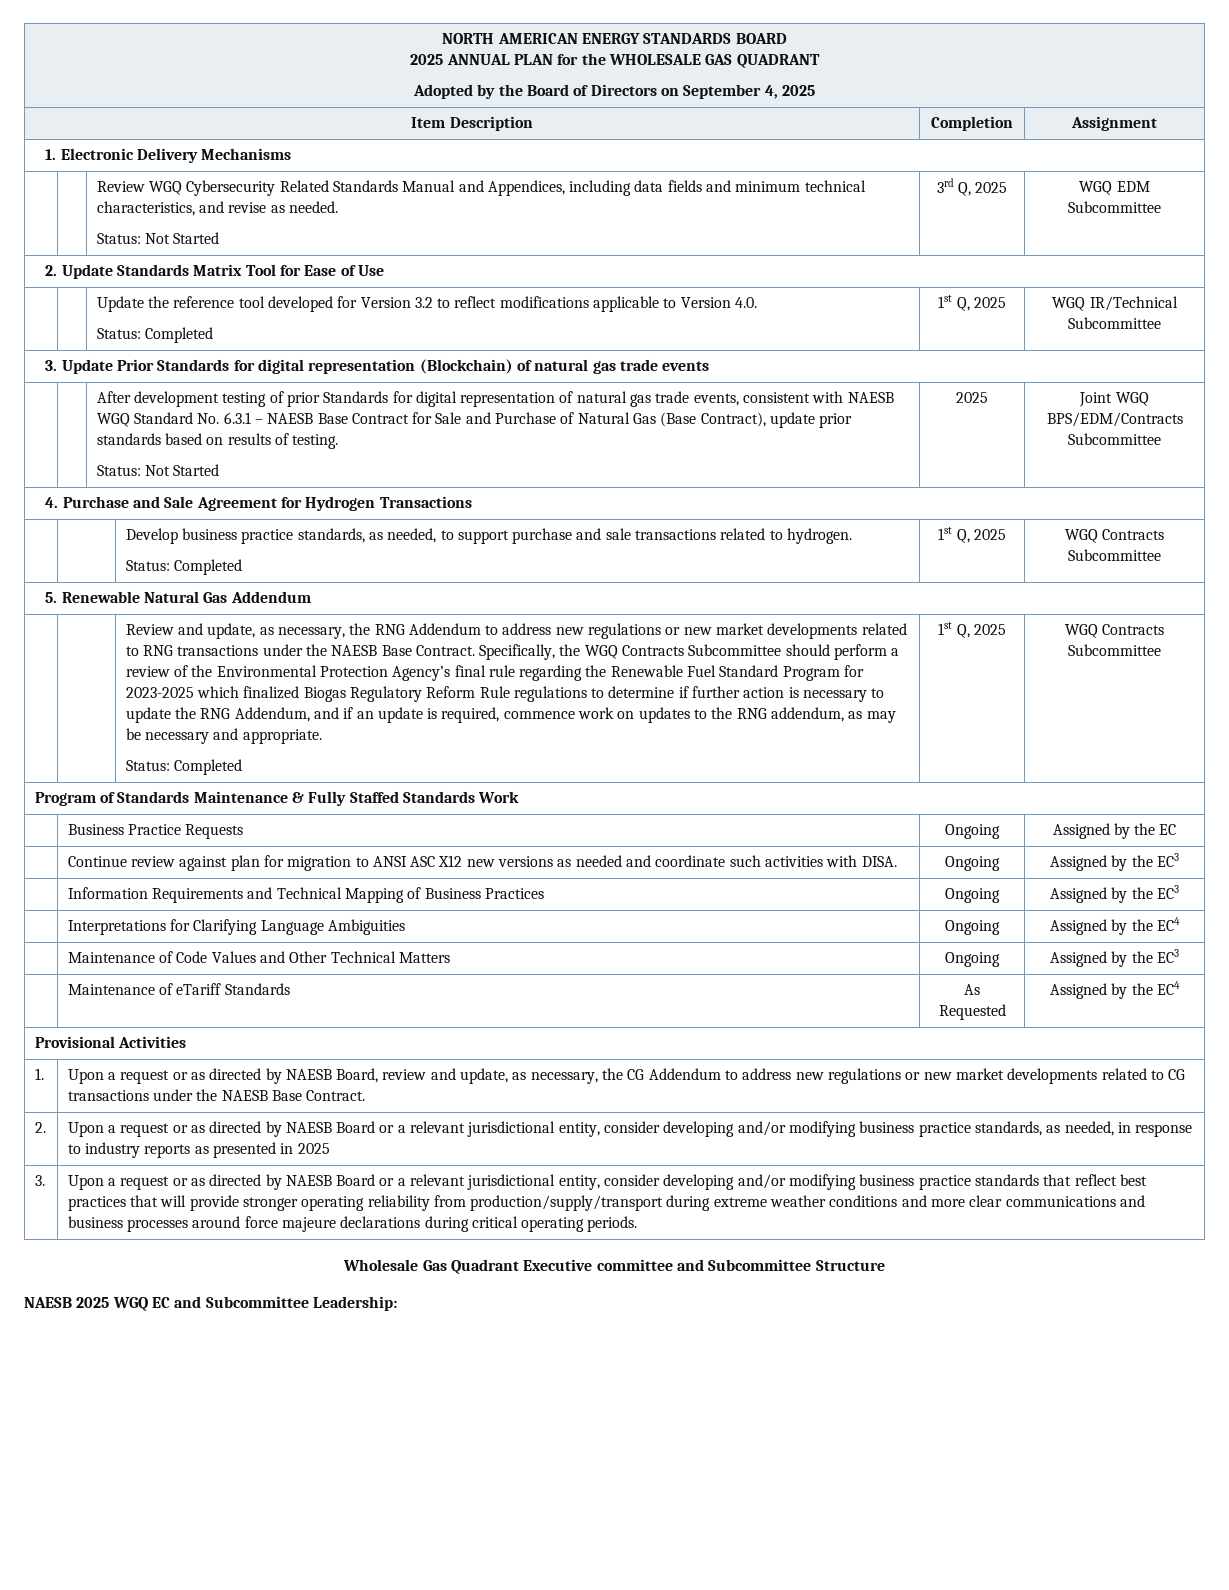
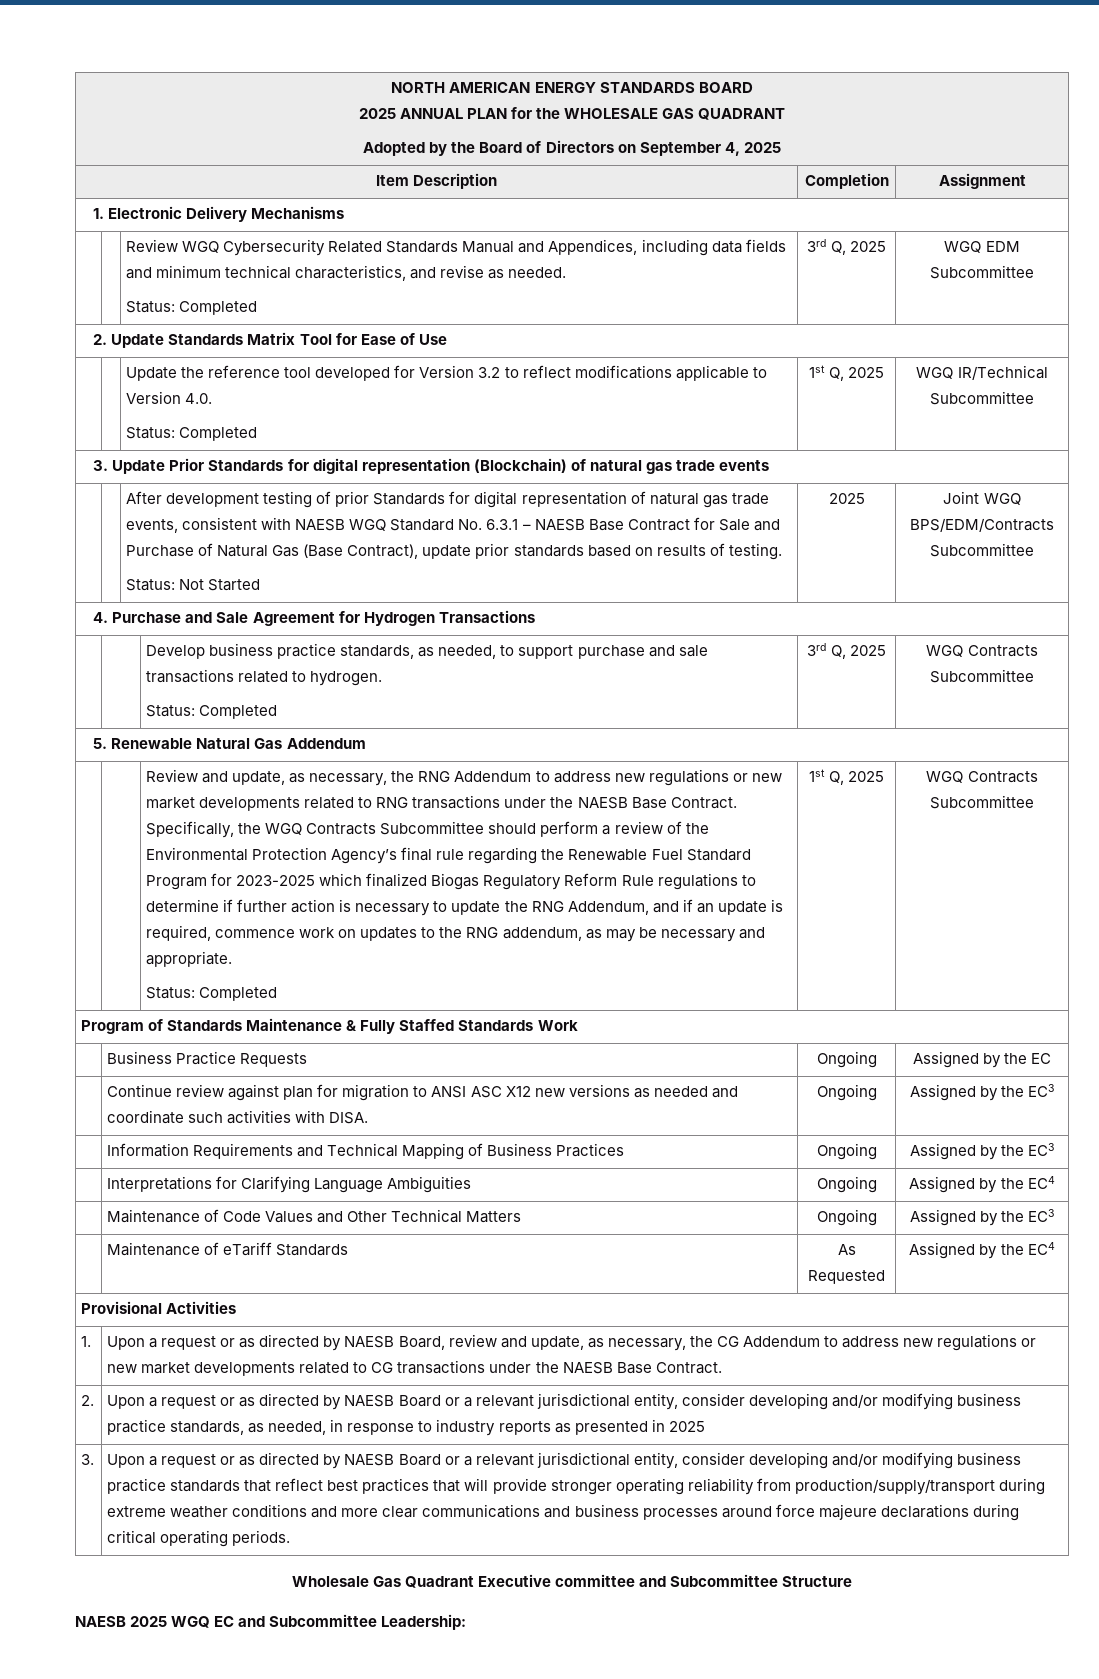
[144,232,220,244] Not Started -> [179,301,258,315] Completed
[938,527,953,540] 1st -> [807,643,827,656] 3rd

